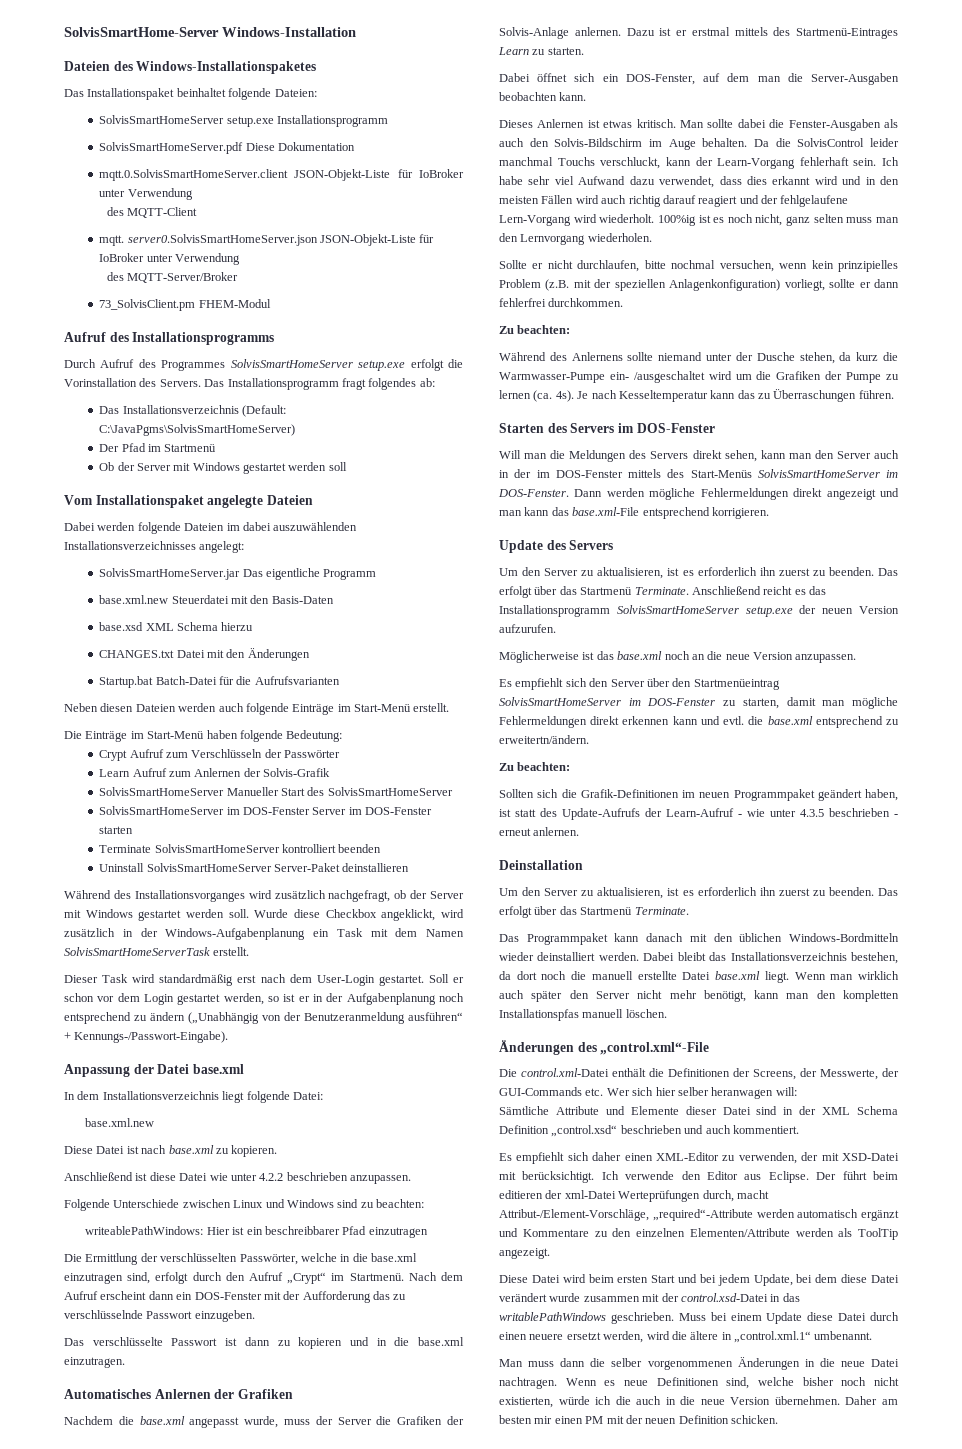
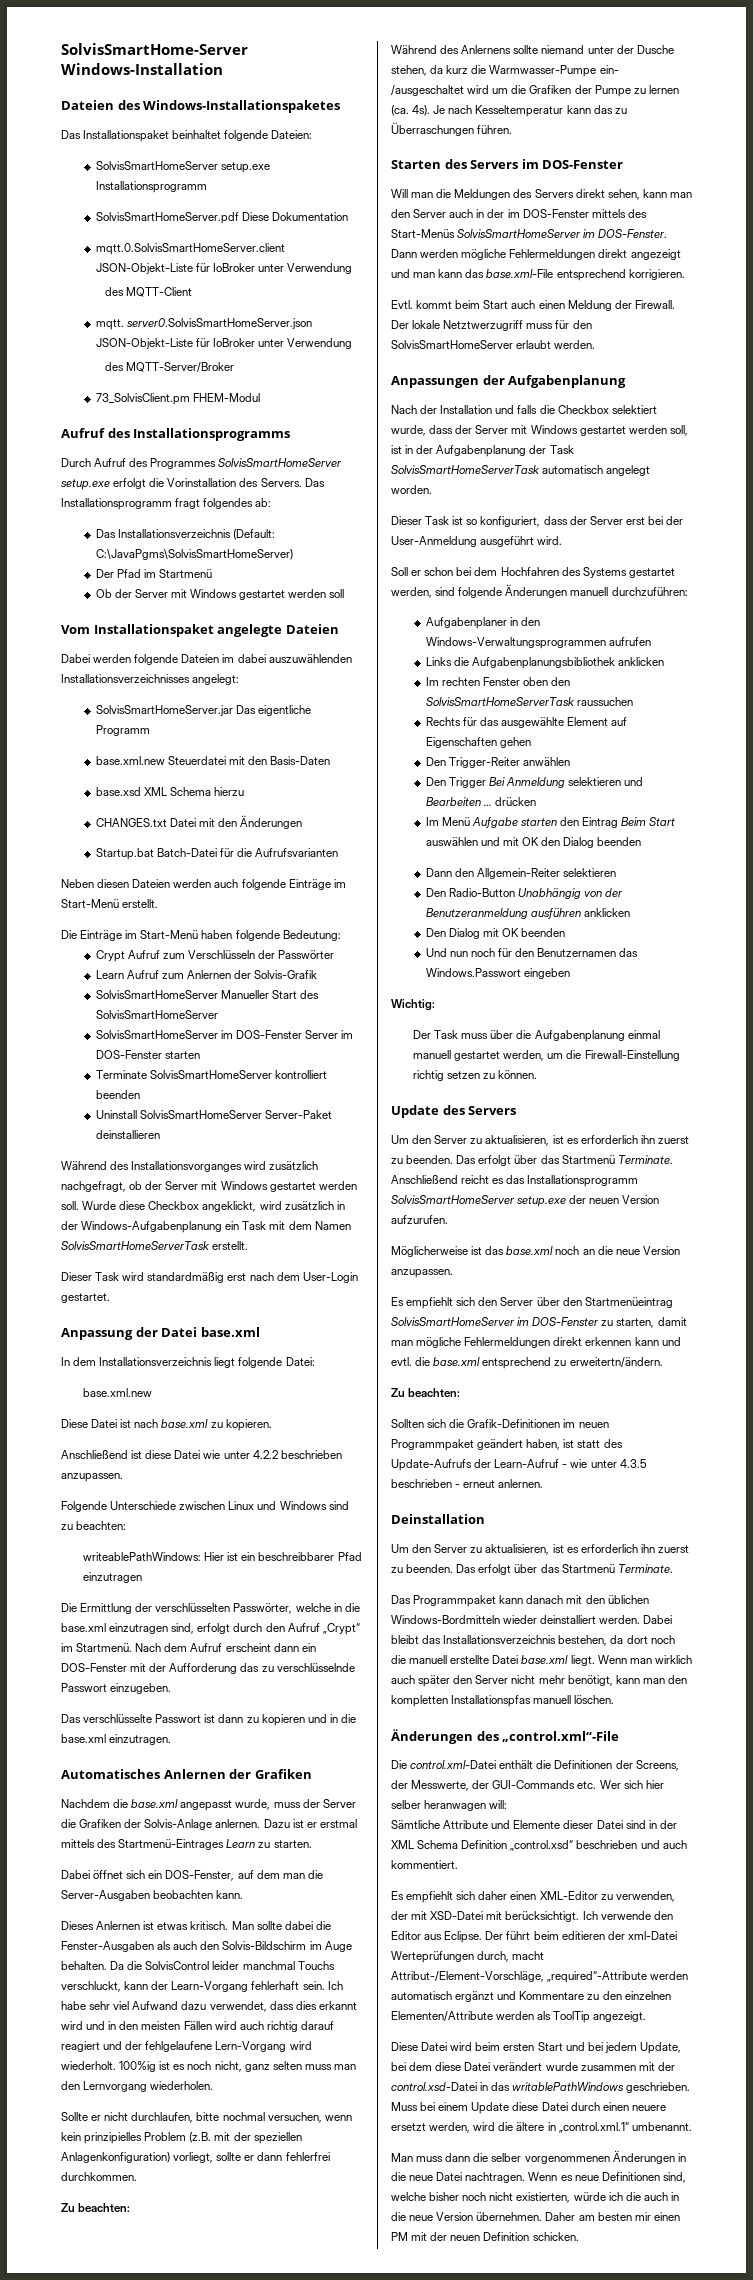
[428,974,465,983] [64,993,464,1005] [64,1012,463,1024] [64,1031,229,1043] Soll er schon vor dem Login gestartet werden, so ist er in der Aufgabenplanung noch entsprechend zu ändern („Unabhängig von der Benutzeranmeldung ausführen“ + Kennungs-/Passwort-Eingabe). -> (110, 1298) none
(769, 513) none -> [391,300,675,311] [391,320,592,331] [391,340,596,349] [391,375,627,388] [391,405,657,414] [391,425,688,436] [391,445,574,457] [391,465,651,476] [391,485,432,494] [391,516,684,527] [391,536,563,547] [391,567,675,578] [391,584,688,598] [425,617,540,629] [425,637,651,649] [425,657,664,669] [425,677,571,686] [425,697,633,706] [425,717,628,728] [425,737,531,748] [425,757,570,768] [425,777,644,788] [425,797,536,806] [425,817,676,828] [425,837,642,848] [425,868,616,879] [425,888,623,899] [425,908,630,919] [425,928,566,939] [425,948,639,957] [425,968,570,979] [391,999,435,1011] [412,1030,660,1042] [412,1050,680,1061] [412,1070,538,1081] // Evtl. kommt beim Start auch einen Meldung der Firewall. Der lokale Netztwerzugriff muss für den SolvisSmartHomeServer erlaubt werden. // Anpassungen der Aufgabenplanung // Nach der Installation und falls die Checkbox selektiert wurde, dass der Server mit Windows gestartet werden soll, ist in der Aufgabenplanung der Task SolvisSmartHomeServerTask automatisch angelegt worden. // Dieser Task ist so konfiguriert, dass der Server erst bei der User-Anmeldung ausgeführt wird. // Soll er schon bei dem Hochfahren des Systems gestartet werden, sind folgende Änderungen manuell durchzuführen: // Aufgabenplaner in den Windows-Verwaltungsprogrammen aufrufen // Links die Aufgabenplanungsbibliothek anklicken // Im rechten Fenster oben den SolvisSmartHomeServerTask raussuchen // Rechts für das ausgewählte Element auf Eigenschaften gehen // Den Trigger-Reiter anwählen // Den Trigger Bei Anmeldung selektieren und Bearbeiten … drücken // Im Menü Aufgabe starten den Eintrag Beim Start auswählen und mit OK den Dialog beenden // Dann den Allgemein-Reiter selektieren // Den Radio-Button Unabhängig von der Benutzeranmeldung ausführen anklicken // Den Dialog mit OK beenden // Und nun noch für den Benutzernamen das Windows.Passwort eingeben // Wichtig: // Der Task muss über die Aufgabenplanung einmal manuell gestartet werden, um die Firewall-Einstellung richtig setzen zu können.

